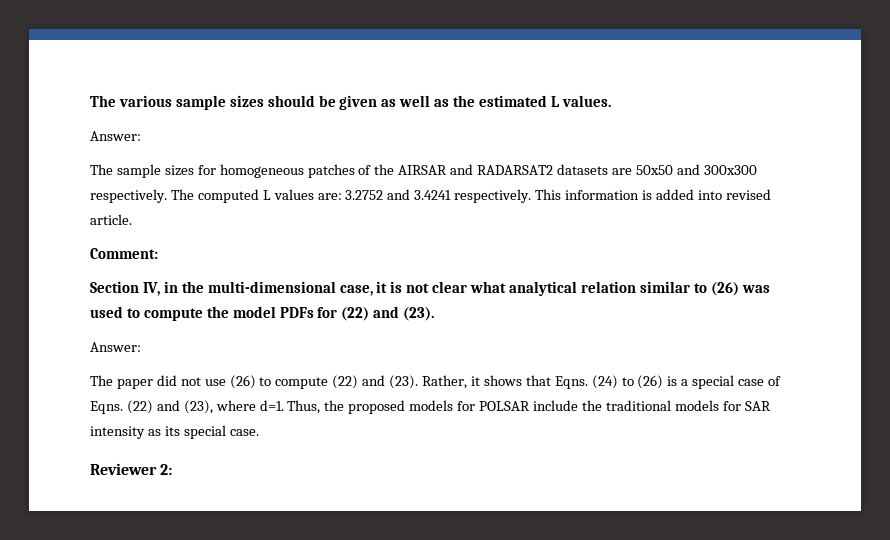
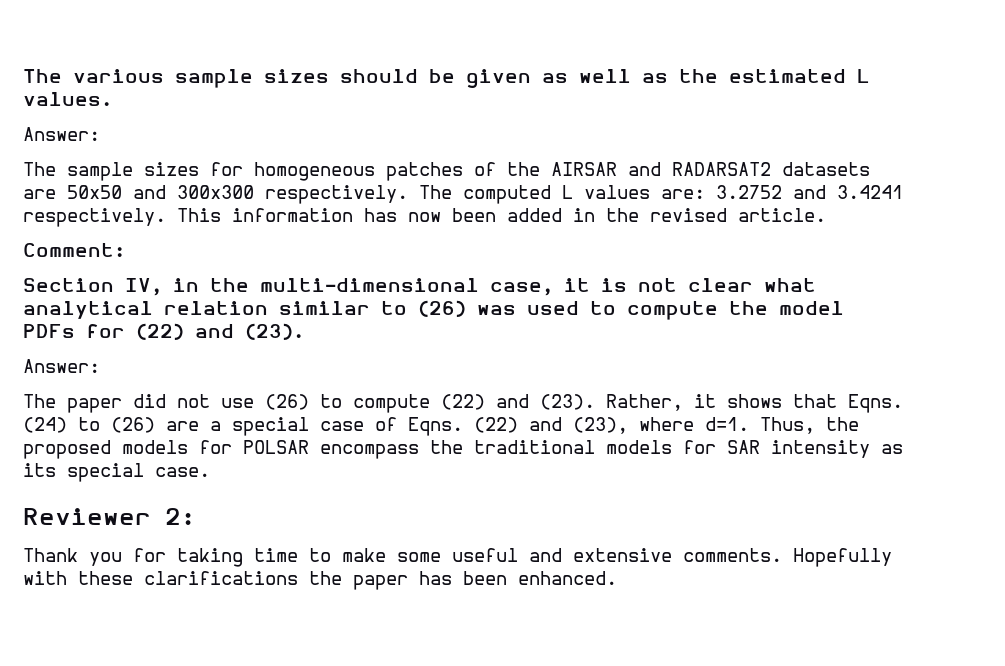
[641,189,722,200] is added into -> [364,208,639,222] has now been added in the
[667,376,678,386] is -> [166,421,199,431] are
[532,400,578,411] include -> [320,444,419,459] encompass
(173, 469) none -> [23,548,892,567] [23,571,617,590] // Thank you for taking time to make some useful and extensive comments. Hopefully with these clarifications the paper has been enhanced.

